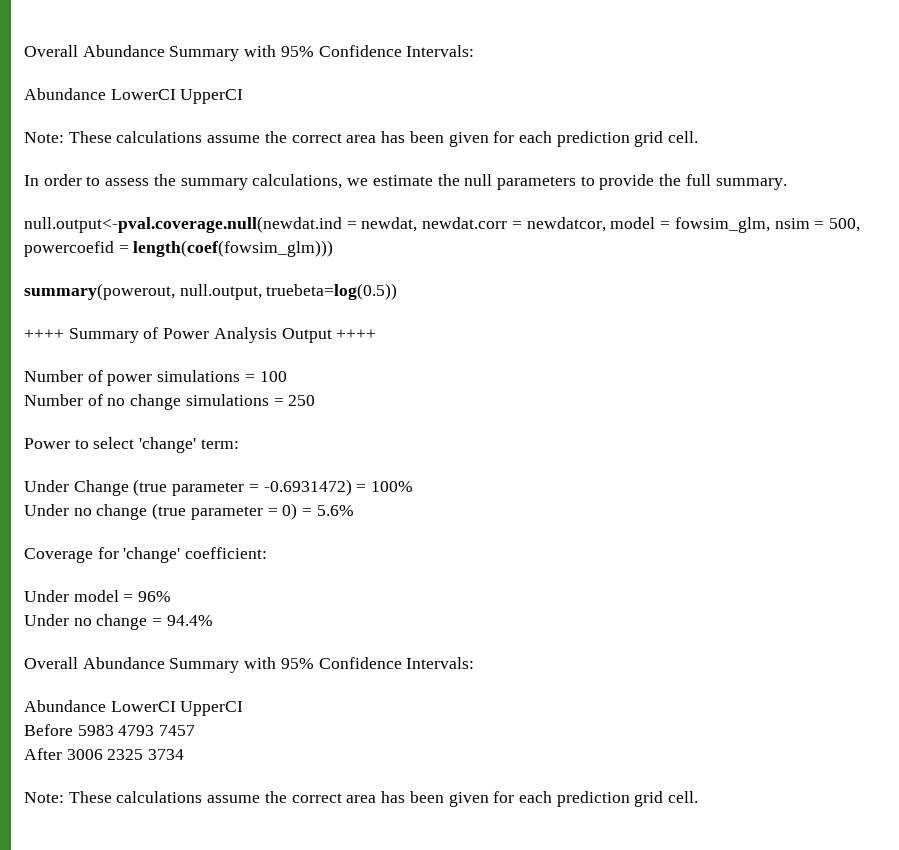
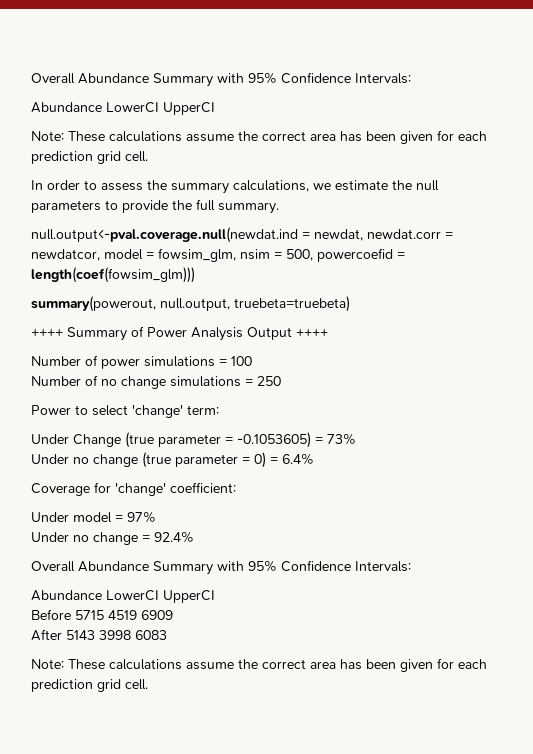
[266,283,398,300] truebeta=log(0.5)) -> [234,296,350,312] truebeta=truebeta)
[263,479,414,496] -0.6931472) = 100% -> [237,432,356,448] -0.1053605) = 73%
[316,505,354,516] 5.6% -> [282,453,314,465] 6.4%
[138,591,172,602] 96% -> [127,511,156,523] 97%
[166,615,213,626] 94.4% -> [154,531,194,543] 92.4%
[77,725,196,736] [24,748,185,760] 5983 4793 7457 // After 3006 2325 3734 -> [75,610,173,620] [31,629,167,641] 5715 4519 6909 // After 5143 3998 6083

